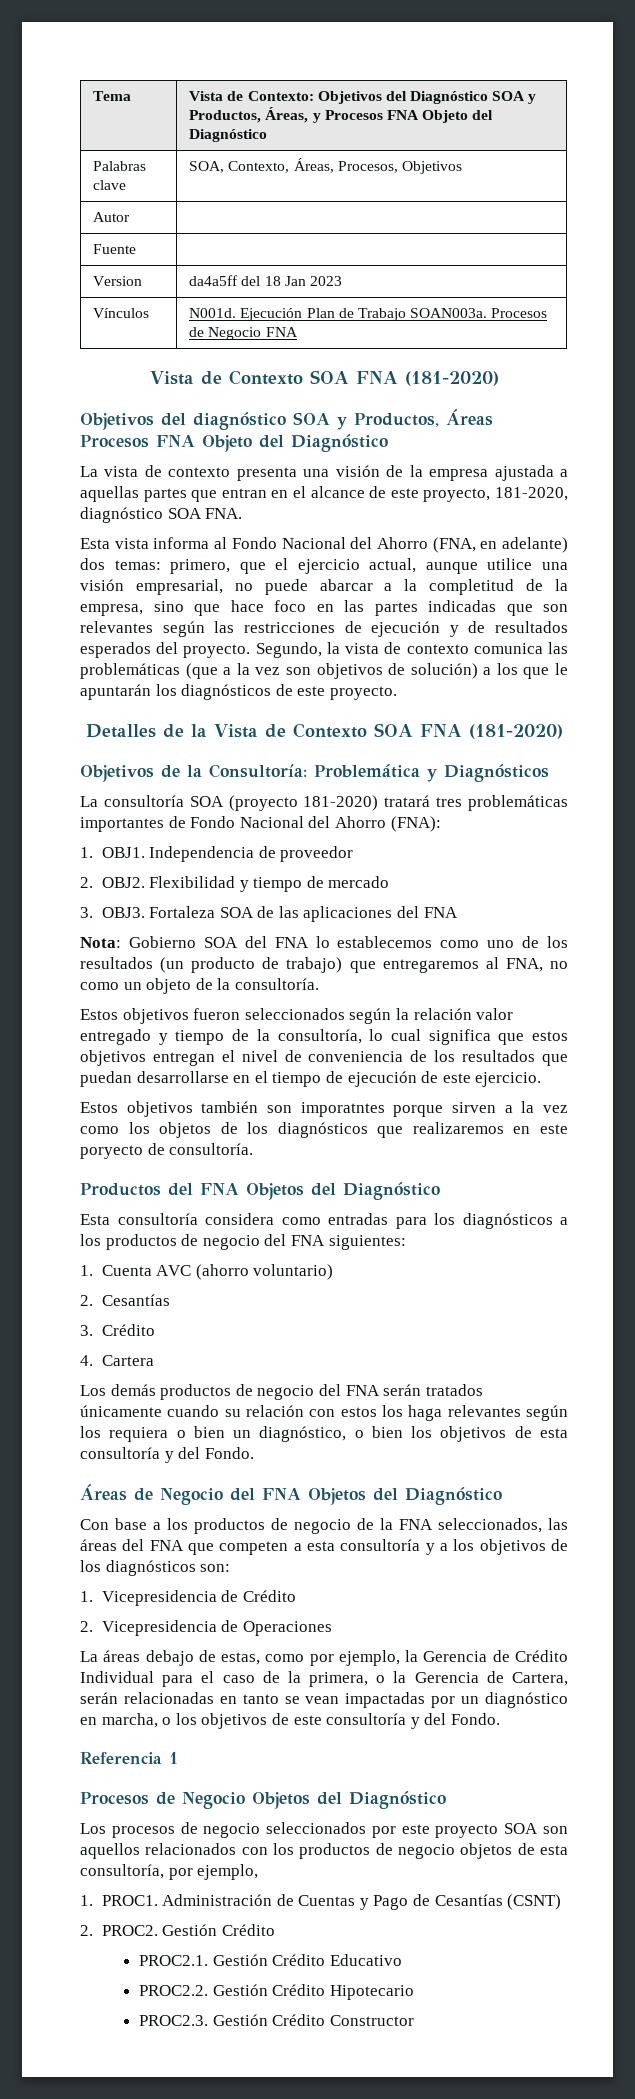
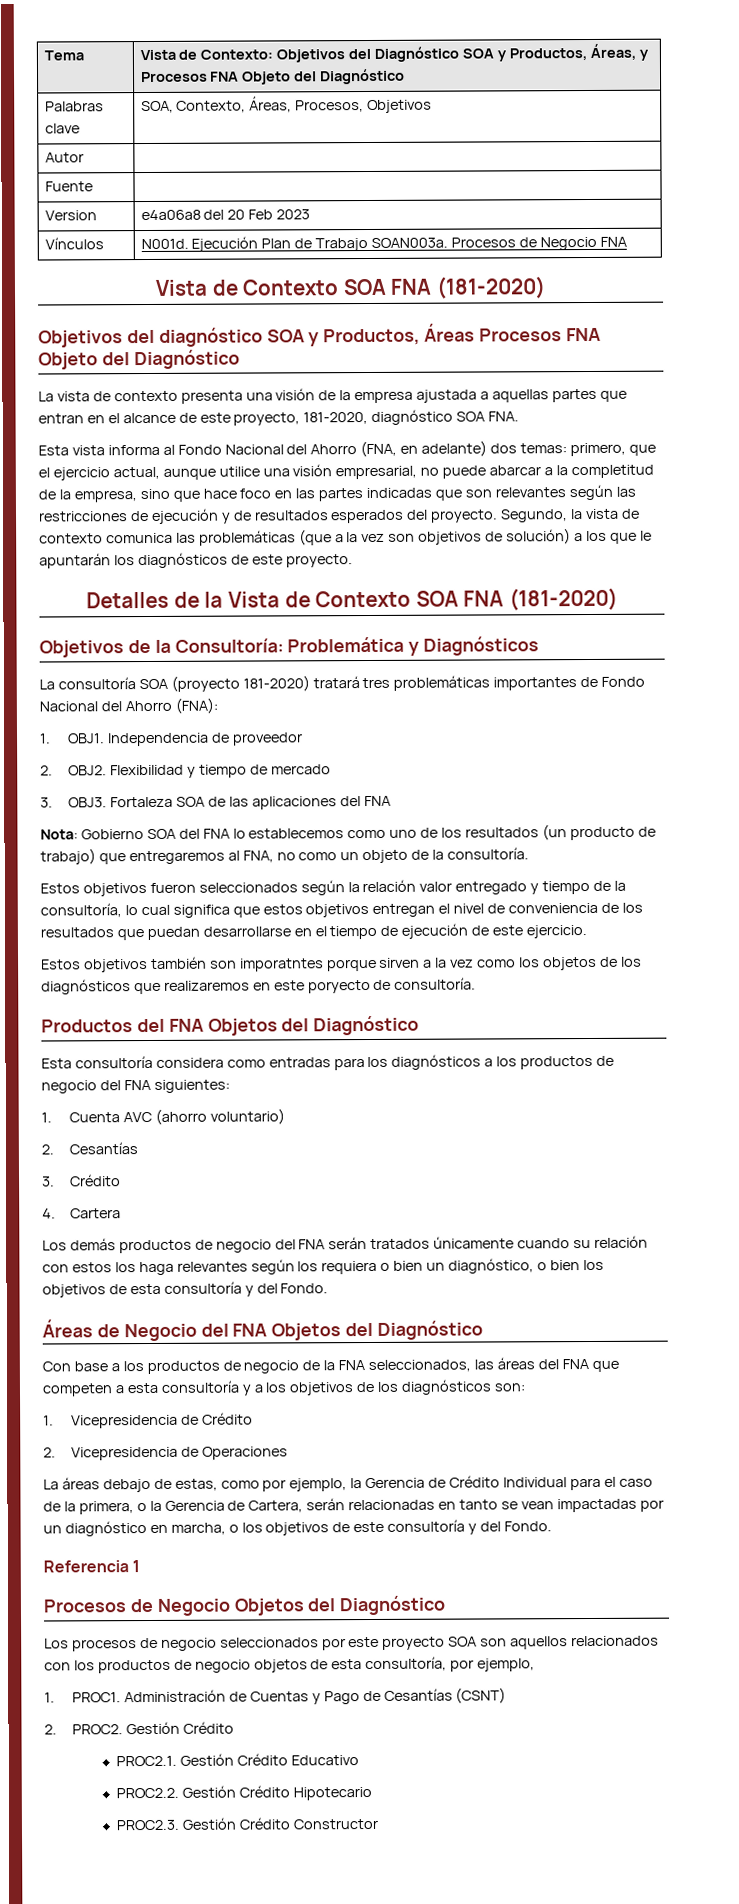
[189,275,306,286] da4a5ff del 18 Jan -> [140,209,274,221] e4a06a8 del 20 Feb

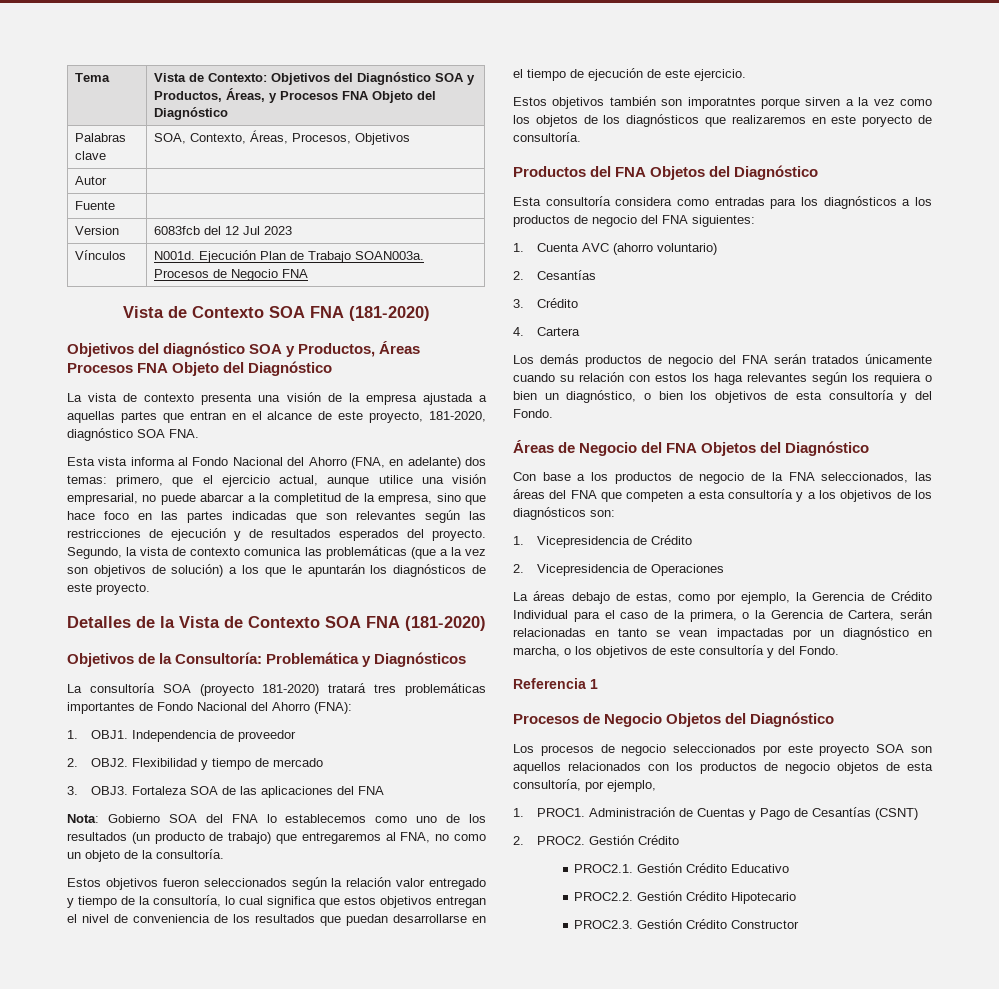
[140,209,274,221] e4a06a8 del 20 Feb -> [153,226,260,235] 6083fcb del 12 Jul

